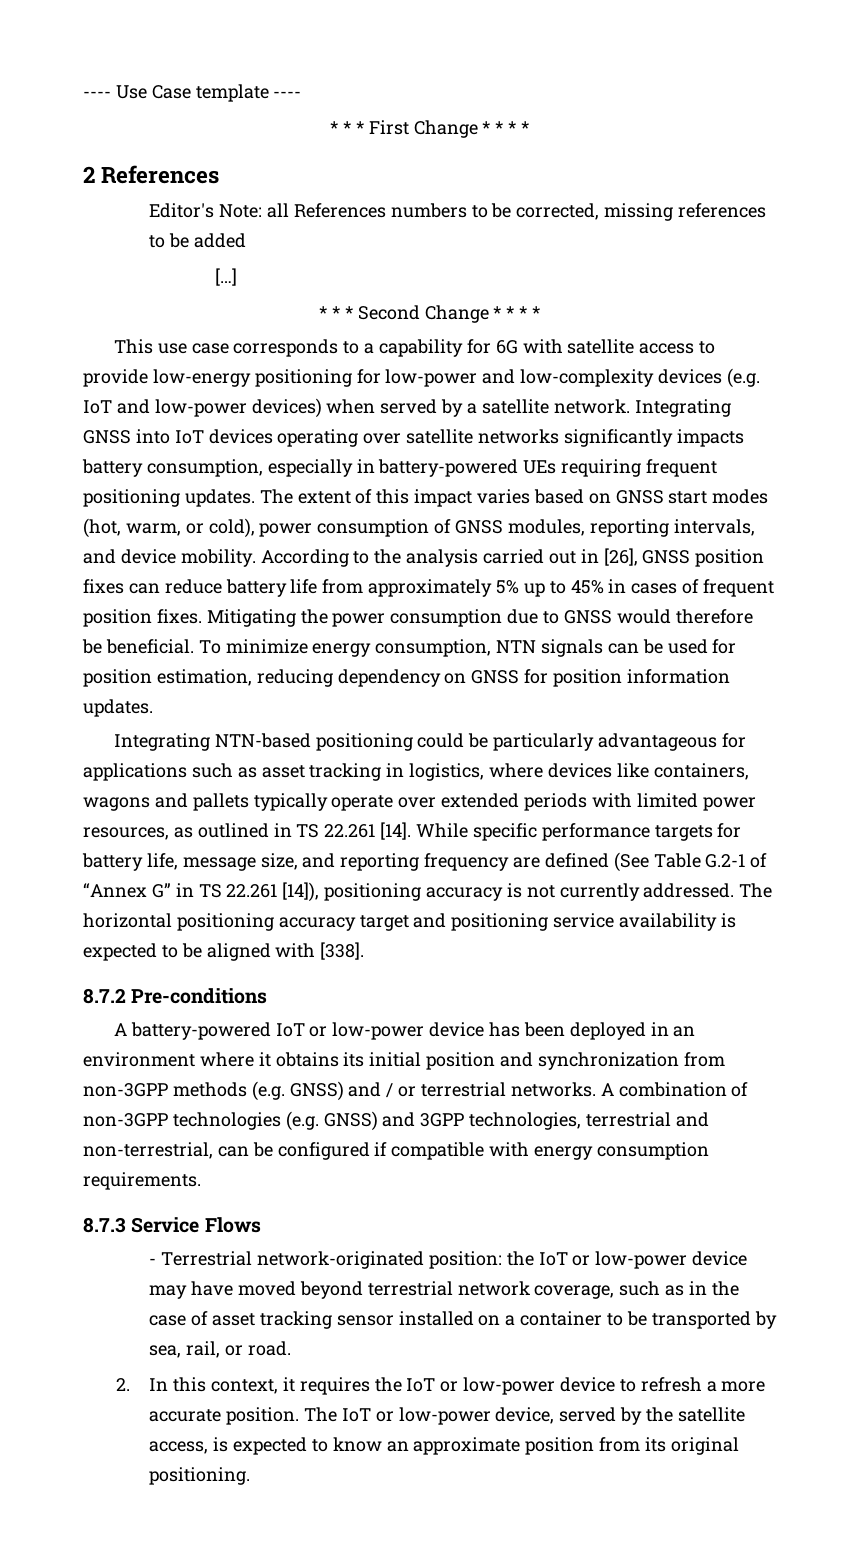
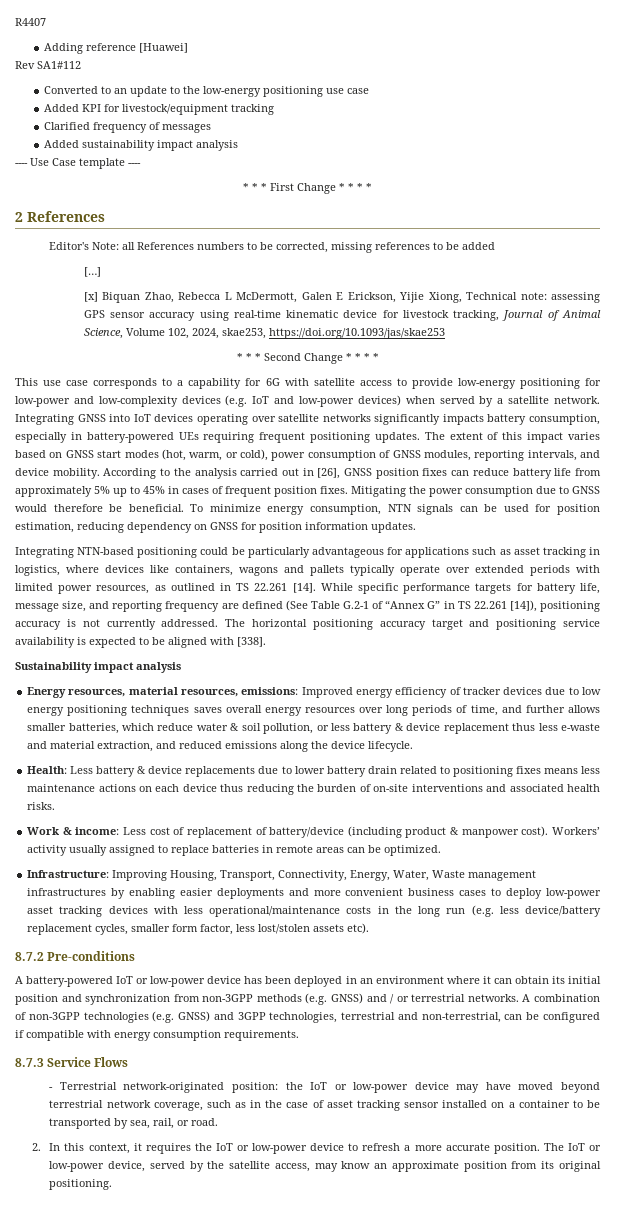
(83, 94) none -> [15,18,46,26] [44,43,189,54] [15,61,81,69] [44,86,370,97] [44,104,275,115] [44,122,212,133] [44,140,239,151] R4407 // Adding reference [Huawei] // Rev SA1#112 // Converted to an update to the low-energy positioning use case // Added KPI for livestock/equipment tracking // Clarified frequency of messages // Added sustainability impact analysis //
(238, 277) none -> [83,292,600,303] [83,310,602,321] [83,328,445,339] // [x] Biquan Zhao, Rebecca L McDermott, Galen E Erickson, Yijie Xiong, Technical note: assessing GPS sensor accuracy using real-time kinematic device for livestock tracking, Journal of Animal Science, Volume 102, 2024, skae253, https://doi.org/10.1093/jas/skae253
(365, 951) none -> [15,662,181,673] [27,687,601,698] [27,705,600,716] [27,723,600,734] [27,741,414,752] [27,766,600,777] [27,784,600,795] [27,802,56,810] [27,826,600,838] [27,845,442,856] [27,870,537,881] [27,888,601,899] [27,905,601,917] [27,923,370,935] // Sustainability impact analysis // Energy resources, material resources, emissions: Improved energy efficiency of tracker devices due to low energy positioning techniques saves overall energy resources over long periods of time, and further allows smaller batteries, which reduce water & soil pollution, or less battery & device replacement thus less e-waste and material extraction, and reduced emissions along the device lifecycle. // Health: Less battery & device replacements due to lower battery drain related to positioning fixes means less maintenance actions on each device thus reducing the burden of on-site interventions and associated health risks. // Work & income: Less cost of replacement of battery/device (including product & manpower cost). Workers’ activity usually assigned to replace batteries in remote areas can be optimized. // Infrastructure: Improving Housing, Transport, Connectivity, Energy, Water, Waste management infrastructures by enabling easier deployments and more convenient business cases to deploy low-power asset tracking devices with less operational/maintenance costs in the long run (e.g. less device/battery replacement cycles, smaller form factor, less lost/stolen assets etc).
[275,1052,339,1067] obtains -> [493,976,549,984] can obtain
[213,1437,328,1455] is expected to -> [314,1163,338,1172] may

